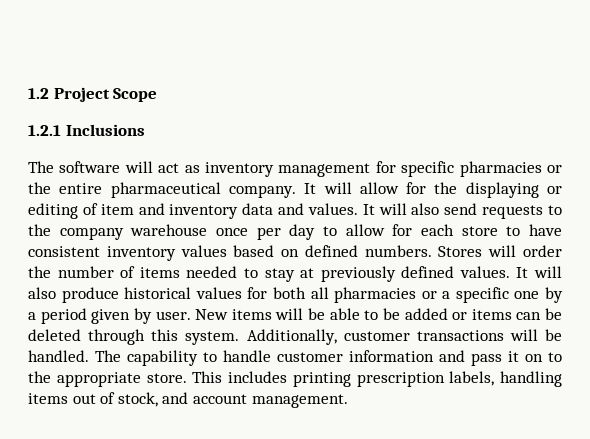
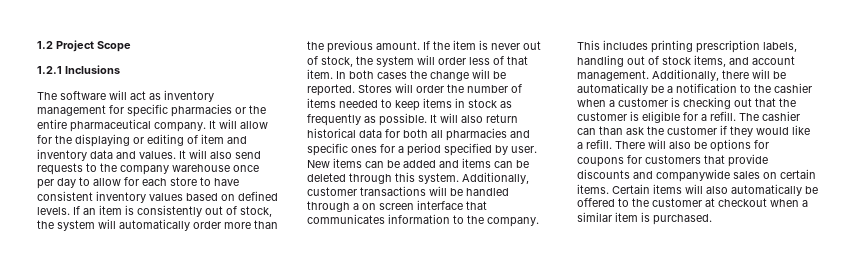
[364,245,432,257] numbers. -> [37,205,272,217] [37,219,278,231] [307,40,541,53] [307,55,528,67] [307,69,506,81] [307,84,355,96] levels. If an item is consistently out of stock, the system will automatically order more than the previous amount. If the item is never out of stock, the system will order less of that item. In both cases the change will be reported.
[264,266,562,282] [28,287,563,303] stay at previously defined values. It will also produce historical values for both all pharmacies or a specific one by -> [395,98,512,111] [307,113,518,126] [307,128,530,141] [307,143,395,156] keep items in stock as frequently as possible. It will also return historical data for both all pharmacies and specific ones for
[91,309,131,324] given -> [444,143,492,156] specified
[275,308,379,320] will be able to -> [365,161,384,168] can
[452,312,468,320] or -> [439,160,459,168] and
[28,350,562,366] [28,371,187,387] handled. The capability to handle customer information and pass it on to the appropriate store. -> [466,188,509,196] [307,200,487,212] [307,214,539,227] handled through a on screen interface that communicates information to the company.
[28,392,158,407] items out of stock, -> [627,55,726,67] out of stock items,
(348, 401) none -> [652,69,786,81] [577,83,812,95] [577,97,796,109] [577,111,800,123] [577,125,810,137] [577,139,769,152] [577,154,768,167] [577,169,816,182] [577,184,818,196] [577,198,808,207] [577,212,712,225] Additionally, there will be automatically be a notification to the cashier when a customer is checking out that the customer is eligible for a refill. The cashier can than ask the customer if they would like a refill. There will also be options for coupons for customers that provide discounts and companywide sales on certain items. Certain items will also automatically be offered to the customer at checkout when a similar item is purchased.

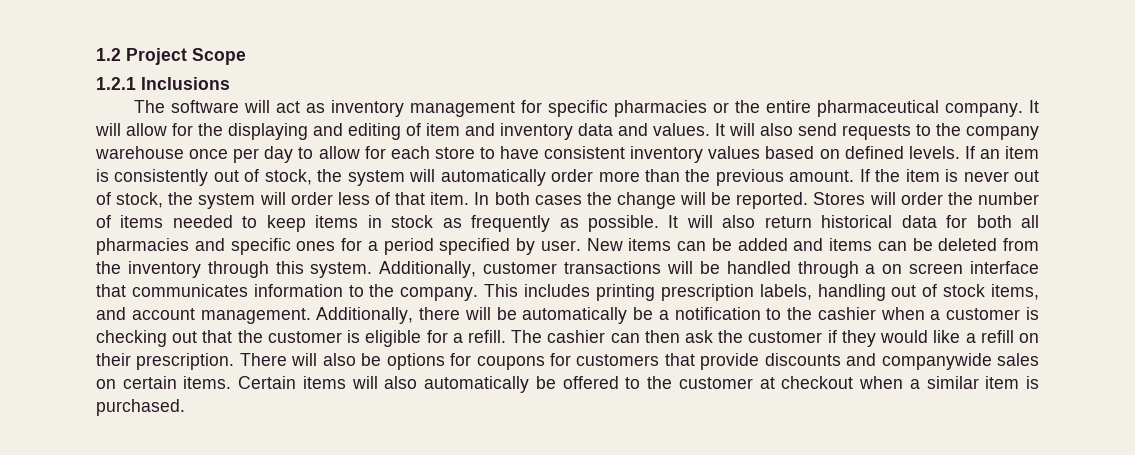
[133,137,144,144] or -> [313,123,343,136] and
(346, 177) none -> [1003,238,1039,251] [96,261,201,278] from the inventory
[599,126,623,135] than -> [644,330,680,343] then
[586,139,612,149] refill. -> [980,330,1040,343] [96,353,235,370] refill on their prescription.

